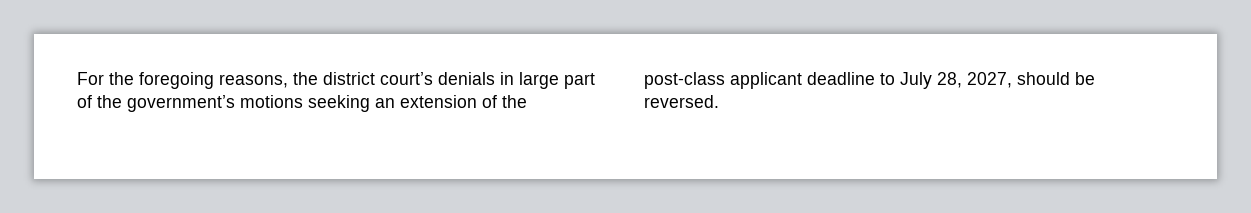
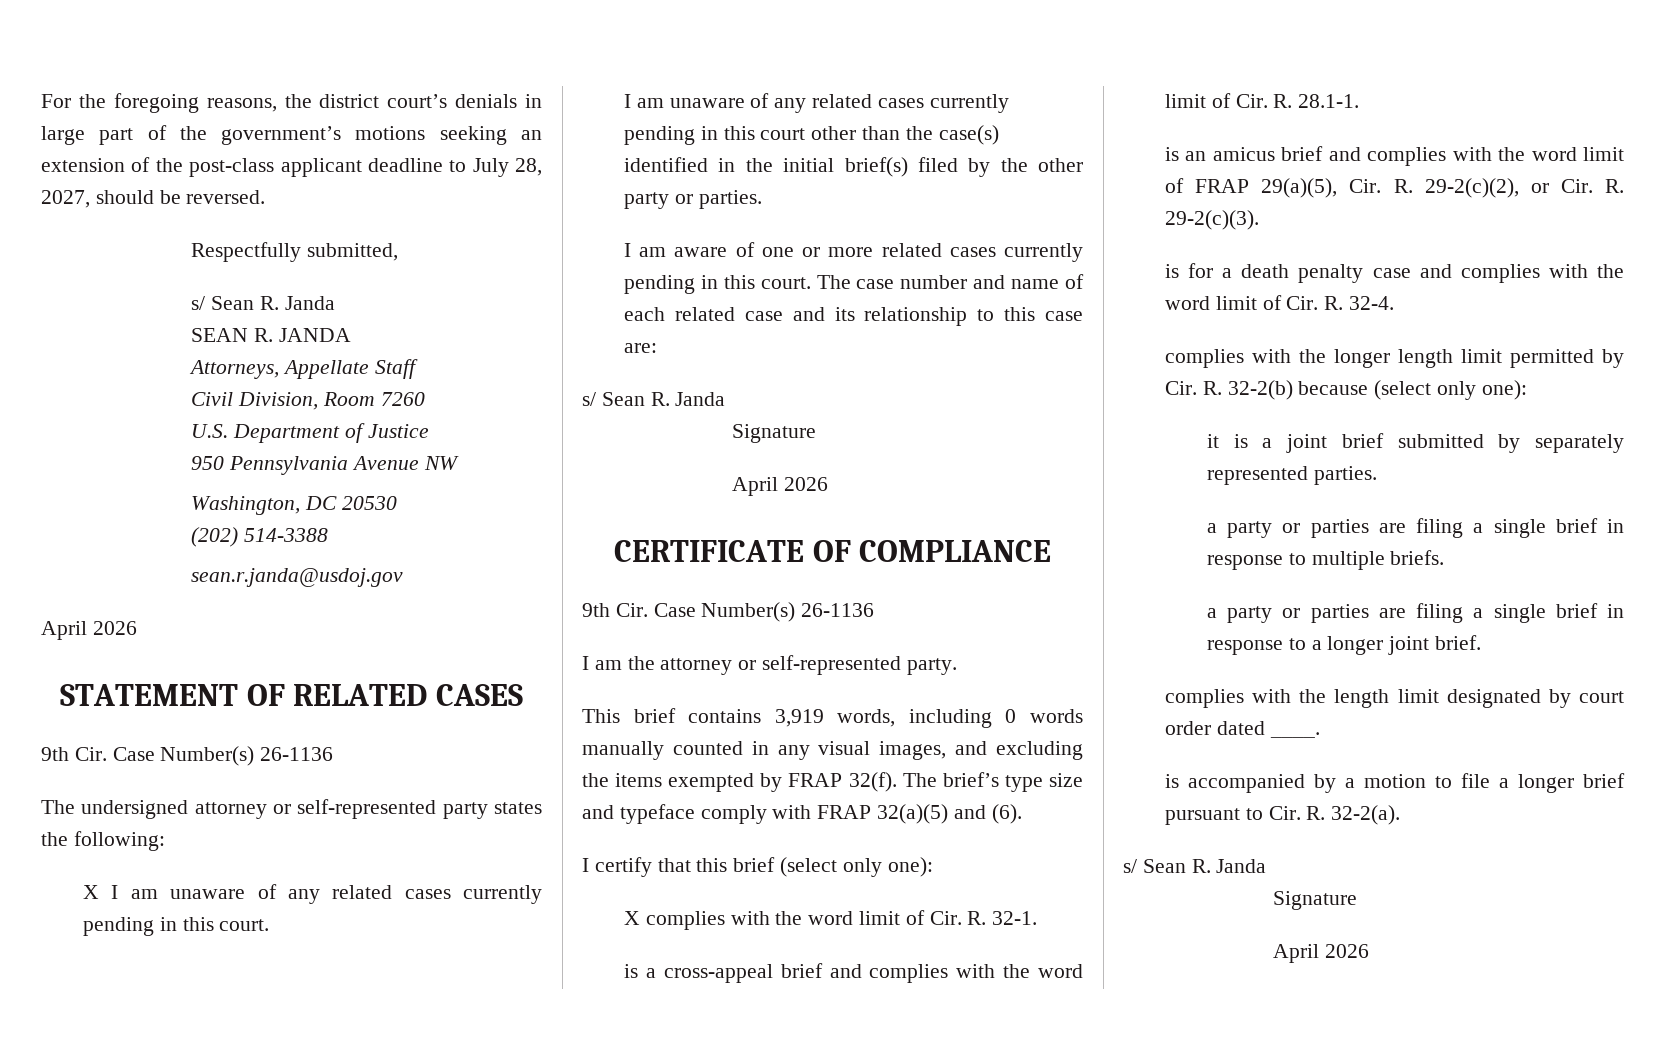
(719, 101) none -> [191,242,399,262] [191,296,335,310] [191,328,351,342] [189,359,418,379] [191,392,425,410] [191,423,429,443] [191,456,459,475] [191,496,397,515] [191,527,329,547] [191,568,404,587] [41,621,137,640] [60,684,523,706] [41,746,334,766] [41,799,542,819] [41,831,165,851] [83,884,542,904] [83,917,270,936] [624,93,1009,113] [624,125,999,145] [624,157,1083,177] [624,190,762,209] [624,242,1083,262] [624,274,1084,294] [624,307,1083,326] [624,343,658,353] [582,392,726,406] [732,424,817,443] [732,477,829,496] [613,540,1052,562] [582,602,875,622] [582,655,957,675] [582,708,1083,728] [582,741,1083,760] [582,772,1083,792] [582,804,1022,824] [582,857,933,877] [624,910,1038,930] [624,963,1083,983] [1165,93,1360,108] [1165,146,1624,166] [1165,178,1624,198] [1165,210,1260,230] [1165,263,1624,283] [1165,295,1395,310] [1165,349,1624,368] [1165,380,1527,400] [1207,433,1624,453] [1207,466,1377,485] [1207,518,1624,538] [1207,550,1445,570] [1207,603,1624,623] [1207,635,1482,655] [1165,689,1624,708] [1165,721,1320,738] [1165,773,1625,793] [1165,805,1401,825] [1123,859,1267,873] [1273,891,1358,910] [1273,944,1370,963] // Respectfully submitted, // s/ Sean R. Janda // SEAN R. JANDA // Attorneys, Appellate Staff // Civil Division, Room 7260 // U.S. Department of Justice // 950 Pennsylvania Avenue NW // Washington, DC 20530 // (202) 514-3388 // sean.r.janda@usdoj.gov // April 2026 // STATEMENT OF RELATED CASES // 9th Cir. Case Number(s) 26-1136 // The undersigned attorney or self-represented party states the following: // X I am unaware of any related cases currently pending in this court. // I am unaware of any related cases currently pending in this court other than the case(s) identified in the initial brief(s) filed by the other party or parties. // I am aware of one or more related cases currently pending in this court. The case number and name of each related case and its relationship to this case are: // s/ Sean R. Janda // Signature // April 2026 // CERTIFICATE OF COMPLIANCE // 9th Cir. Case Number(s) 26-1136 // I am the attorney or self-represented party. // This brief contains 3,919 words, including 0 words manually counted in any visual images, and excluding the items exempted by FRAP 32(f). The brief’s type size and typeface comply with FRAP 32(a)(5) and (6). // I certify that this brief (select only one): // X complies with the word limit of Cir. R. 32-1. // is a cross-appeal brief and complies with the word limit of Cir. R. 28.1-1. // is an amicus brief and complies with the word limit of FRAP 29(a)(5), Cir. R. 29-2(c)(2), or Cir. R. 29-2(c)(3). // is for a death penalty case and complies with the word limit of Cir. R. 32-4. // complies with the longer length limit permitted by Cir. R. 32-2(b) because (select only one): // it is a joint brief submitted by separately represented parties. // a party or parties are filing a single brief in response to multiple briefs. // a party or parties are filing a single brief in response to a longer joint brief. // complies with the length limit designated by court order dated ____. // is accompanied by a motion to file a longer brief pursuant to Cir. R. 32-2(a). // s/ Sean R. Janda // Signature // April 2026

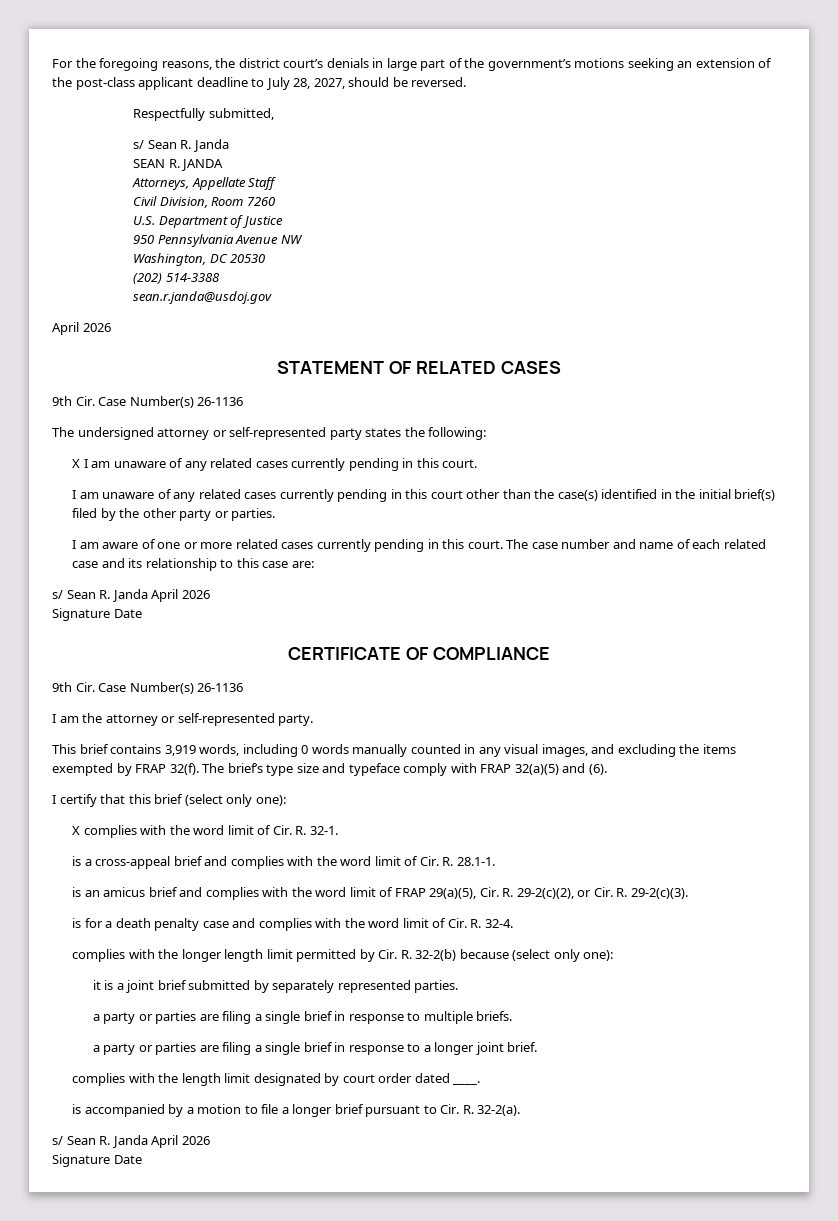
[732,424,817,443] [732,477,829,496] // Signature // April 2026 -> [151,589,210,602] [52,608,142,621] April 2026 // Signature Date
[1273,891,1358,910] [1273,944,1370,963] // Signature // April 2026 -> [151,1135,210,1148] [52,1154,142,1167] April 2026 // Signature Date

